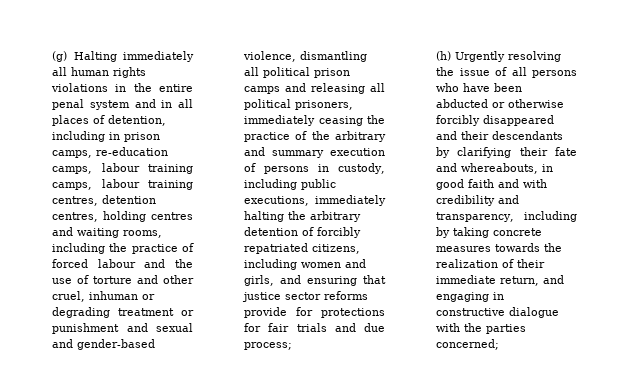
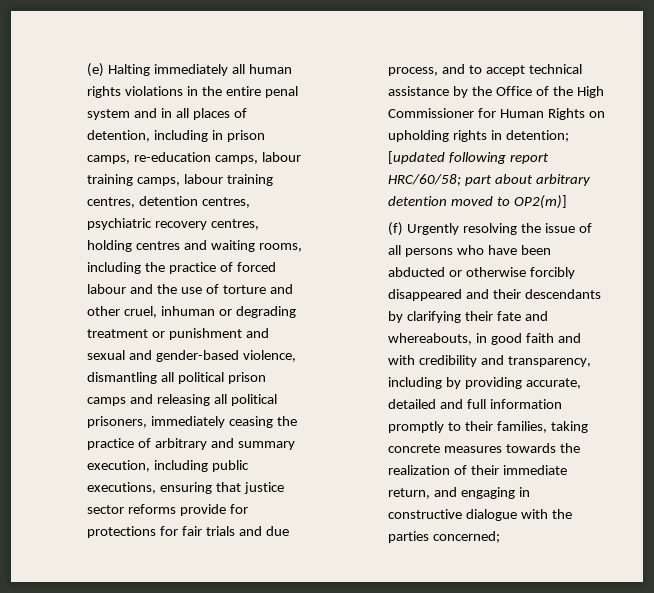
[52,51,68,62] (g) -> [87,63,105,77] (e)
(99, 217) none -> [87,218,260,230] psychiatric recovery centres,
[311,131,330,140] the -> (152, 443) none
[330,148,385,156] [244,163,386,174] [244,179,337,190] [244,195,386,206] [244,211,362,222] [244,227,362,238] [244,243,361,254] [244,259,367,270] [244,275,302,286] execution of persons in custody, including public executions, immediately halting the arbitrary detention of forcibly repatriated citizens, including women and girls, and -> [87,460,250,472] [87,482,157,494] execution, including public executions,
[244,342,293,350] [436,51,452,61] process; // (h) -> [388,64,583,76] [388,86,604,98] [388,108,606,120] [388,130,570,142] [388,151,550,164] [388,174,592,186] [388,195,568,209] [388,222,404,236] process, and to accept technical assistance by the Office of the High Commissioner for Human Rights on upholding rights in detention; [updated following report HRC/60/58; part about arbitrary detention moved to OP2(m)] // (f)
(451, 232) none -> [465,377,582,389] [388,399,563,409] [388,421,548,433] providing accurate, detailed and full information promptly to their families,

